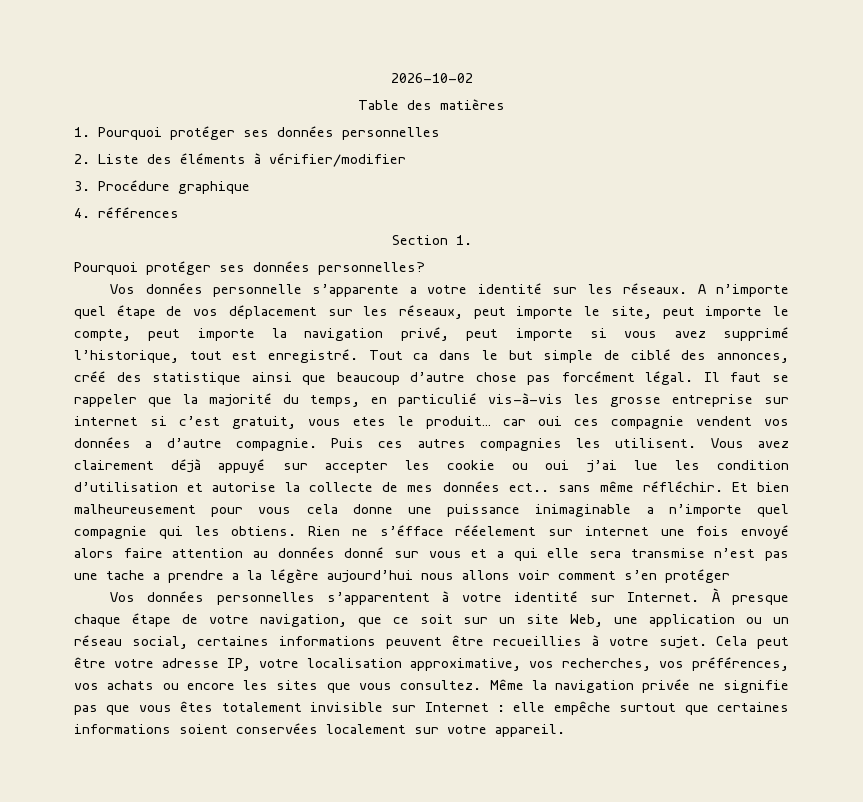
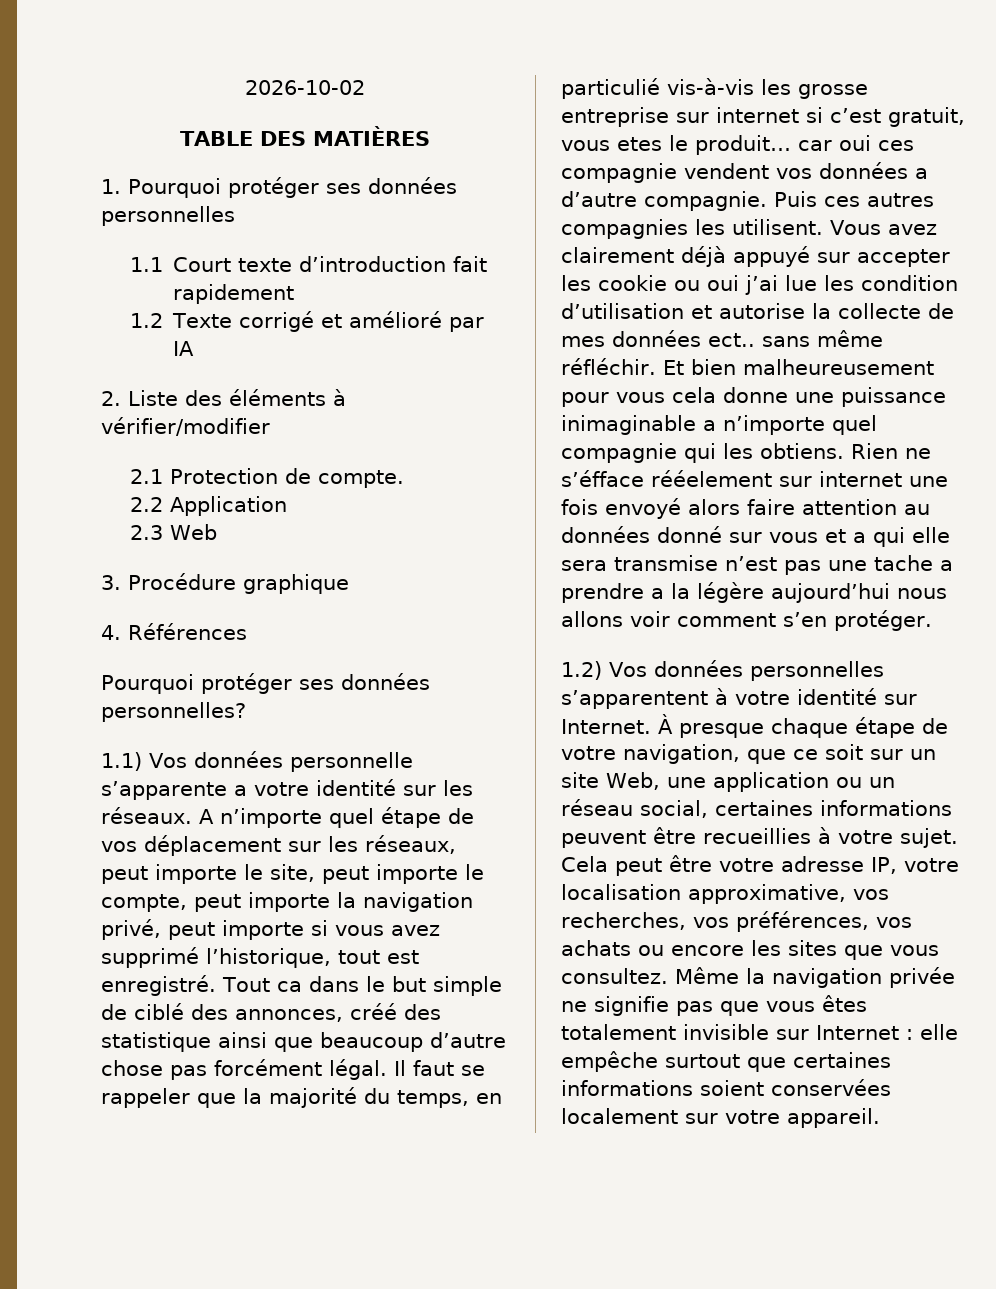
[358,99,505,110] Table des matières -> [179,126,431,146] TABLE DES MATIÈRES
(440, 133) none -> [129,256,488,272] [173,284,295,304] [129,311,485,332] [173,341,195,356] // 1.1 Court texte d’introduction fait rapidement // 1.2 Texte corrigé et amélioré par IA
(406, 160) none -> [129,468,404,488] [129,496,287,516] [129,524,217,540] // 2.1 Protection de compte. // 2.2 Application // 2.3 Web
[98,207,179,218] [391,235,472,245] références // Section 1. -> [128,623,247,640] Références
(425, 268) none -> [101,752,142,771] 1.1)
[665,569,730,583] protéger // -> [834,610,932,631] [561,661,602,680] protéger. // 1.2)

